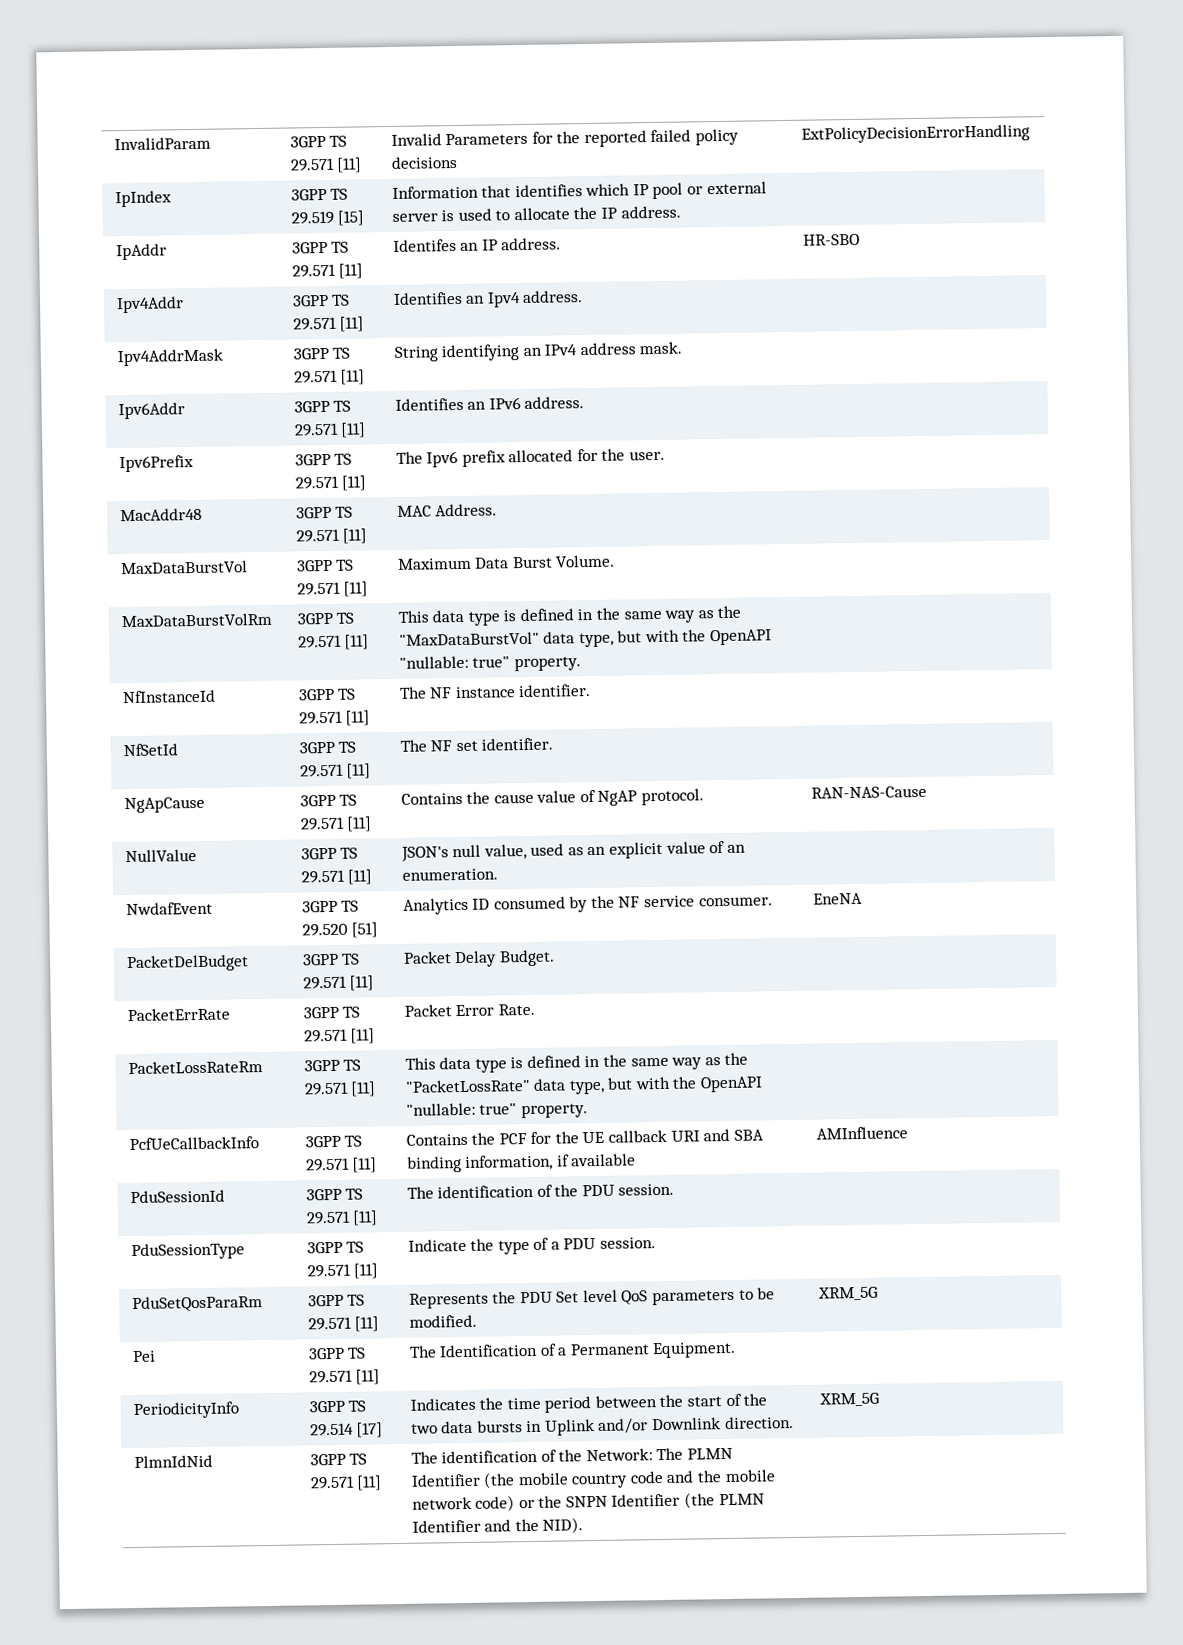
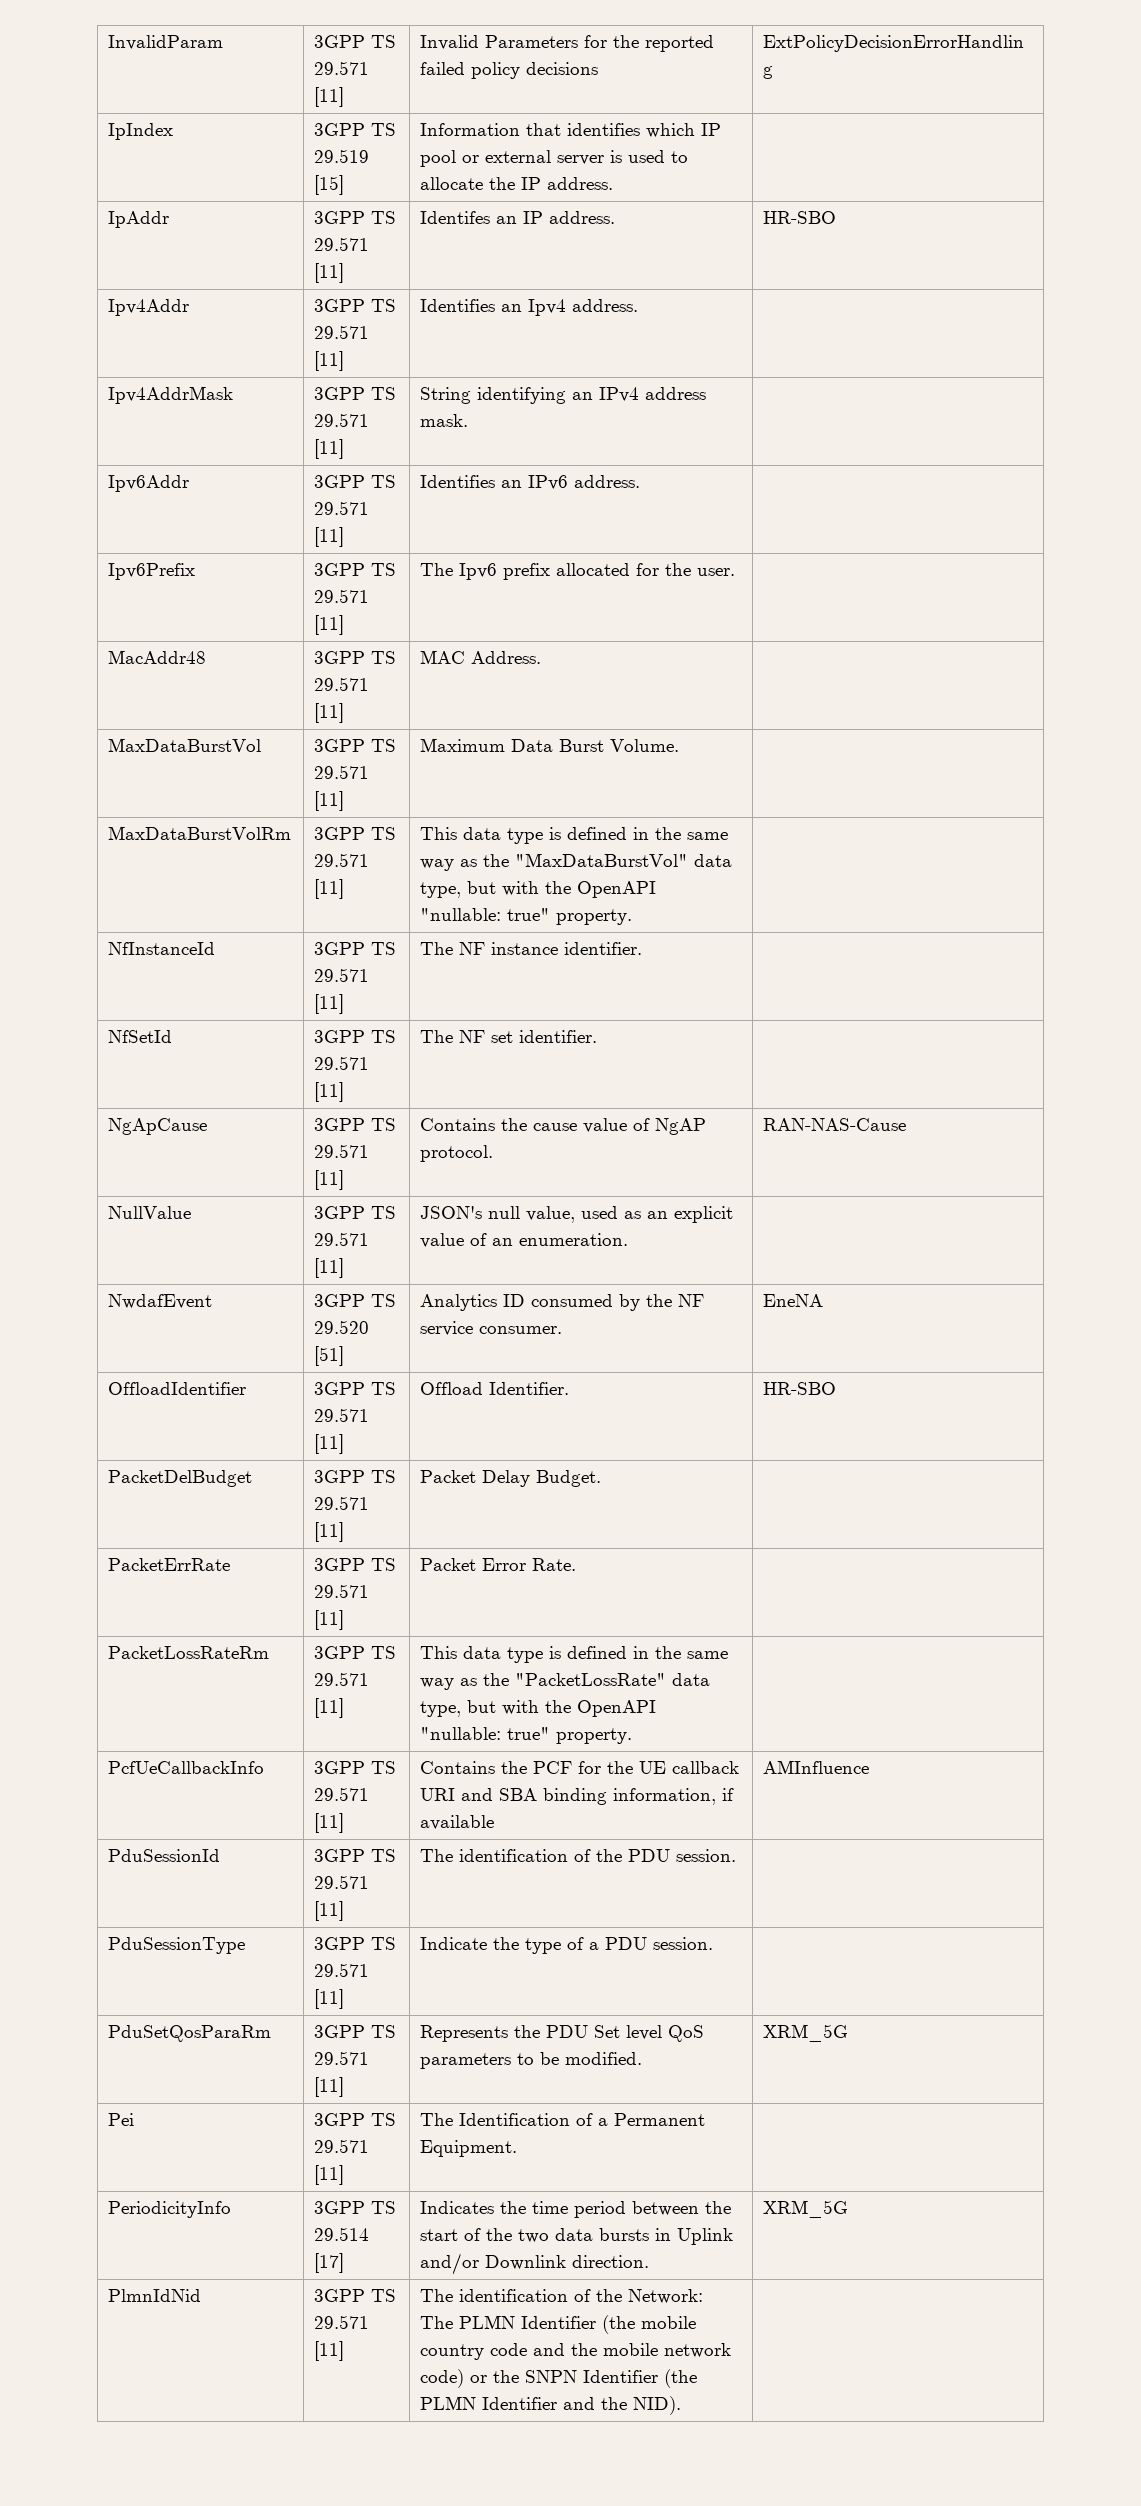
(863, 898) none -> [108,1382,247,1395] [314,1382,397,1395] [314,1408,370,1422] [314,1434,345,1454] [420,1382,570,1395] [763,1382,837,1395] // OffloadIdentifier | 3GPP TS 29.571 [11] | Offload Identifier. | HR-SBO

